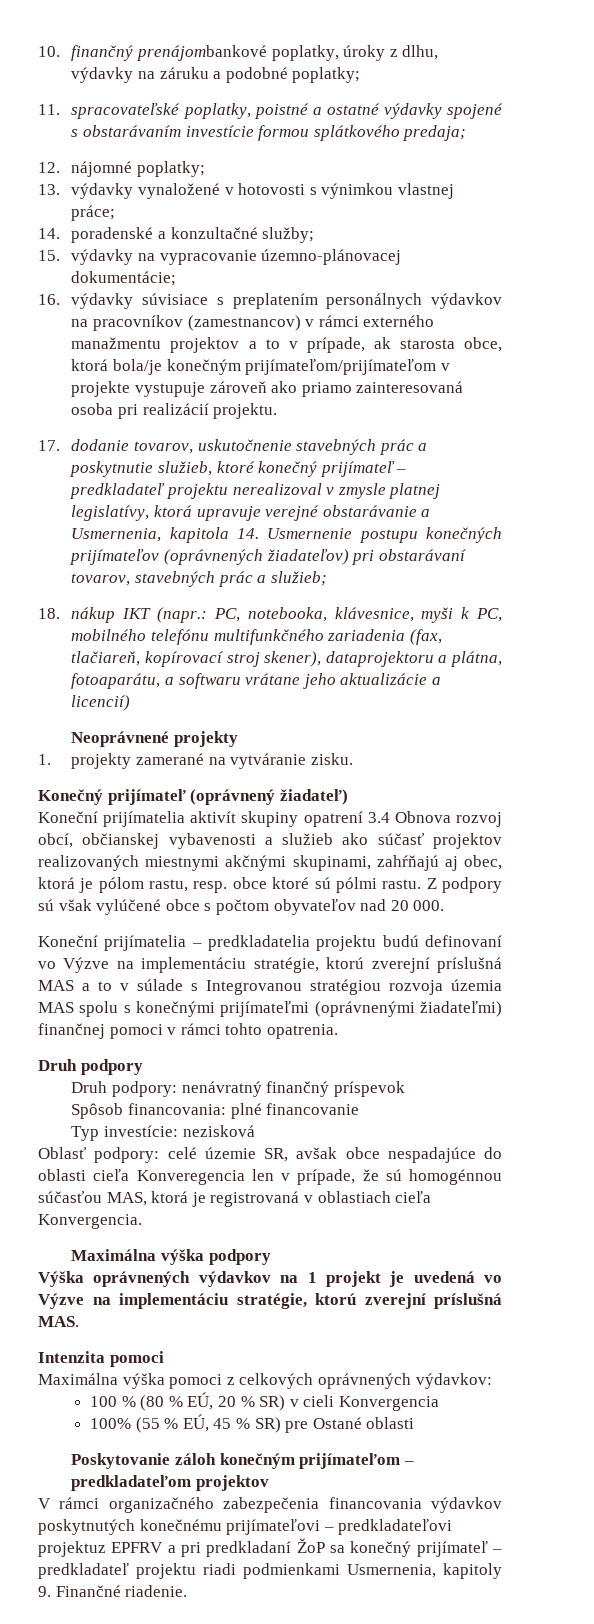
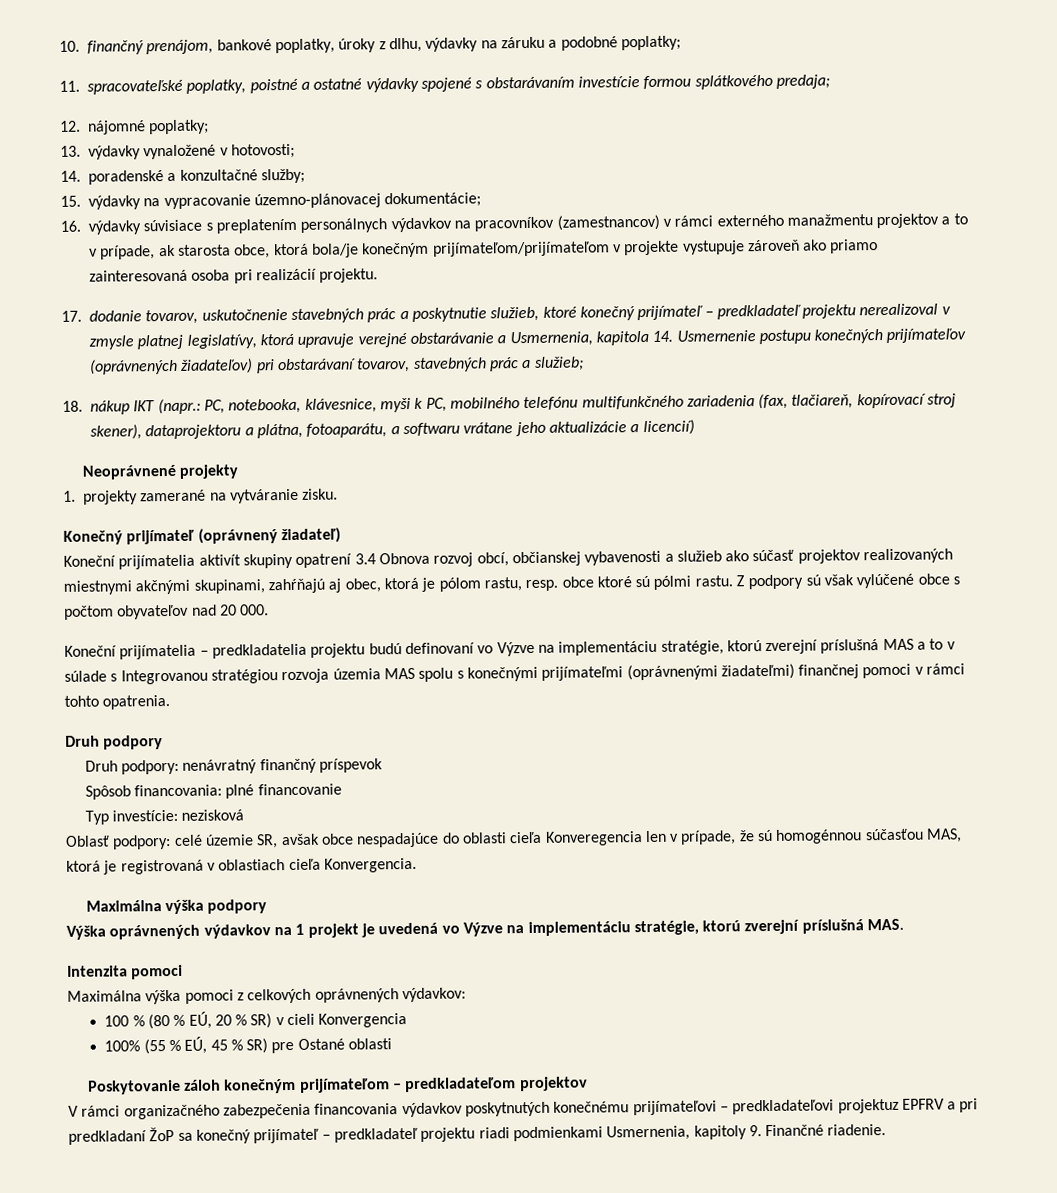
[136,45,267,61] prenájombankové -> [146,39,272,55] prenájom, bankové
[238,183,454,199] [71,205,116,221] hotovosti s výnimkou vlastnej práce; -> [230,143,295,159] hotovosti;

